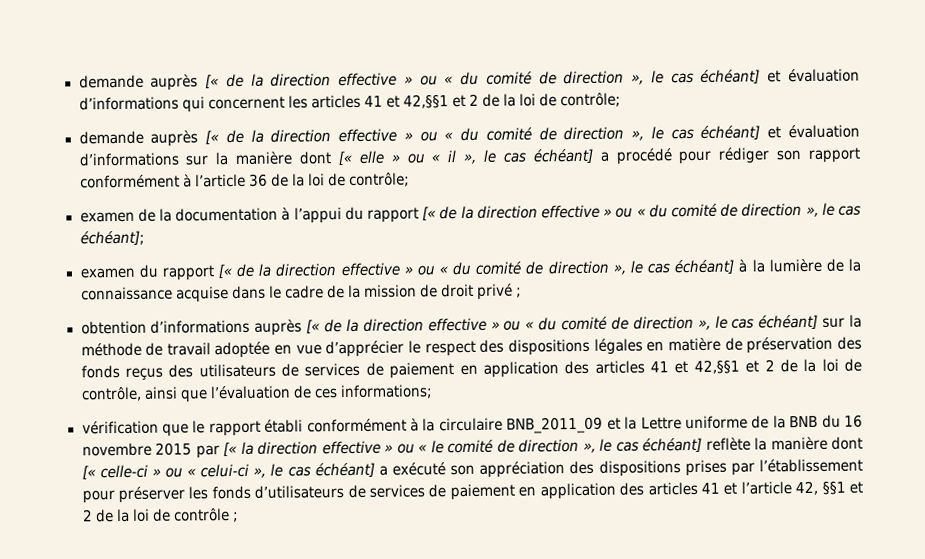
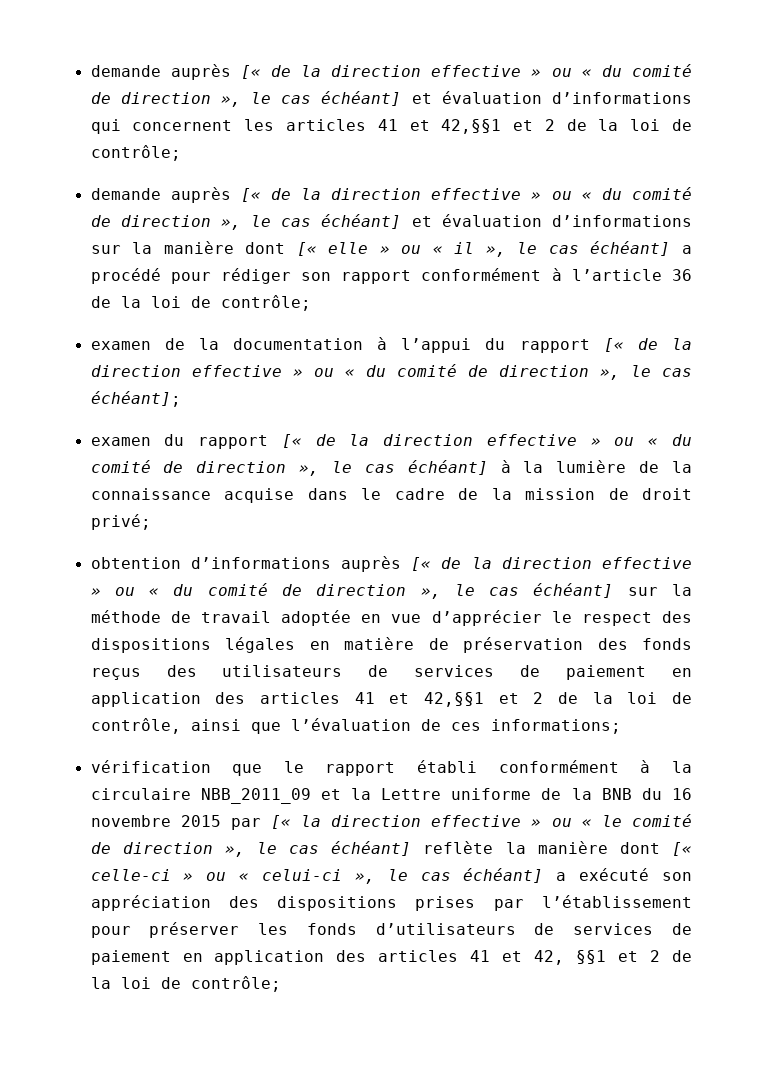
[477,283,523,300] privé ; -> [90,514,151,530] privé;
[506,416,604,434] BNB_2011_09 -> [200,788,311,804] NBB_2011_09
[740,481,792,495] l’article -> (523, 956) none
[172,508,239,523] contrôle ; -> [190,976,281,992] contrôle;

